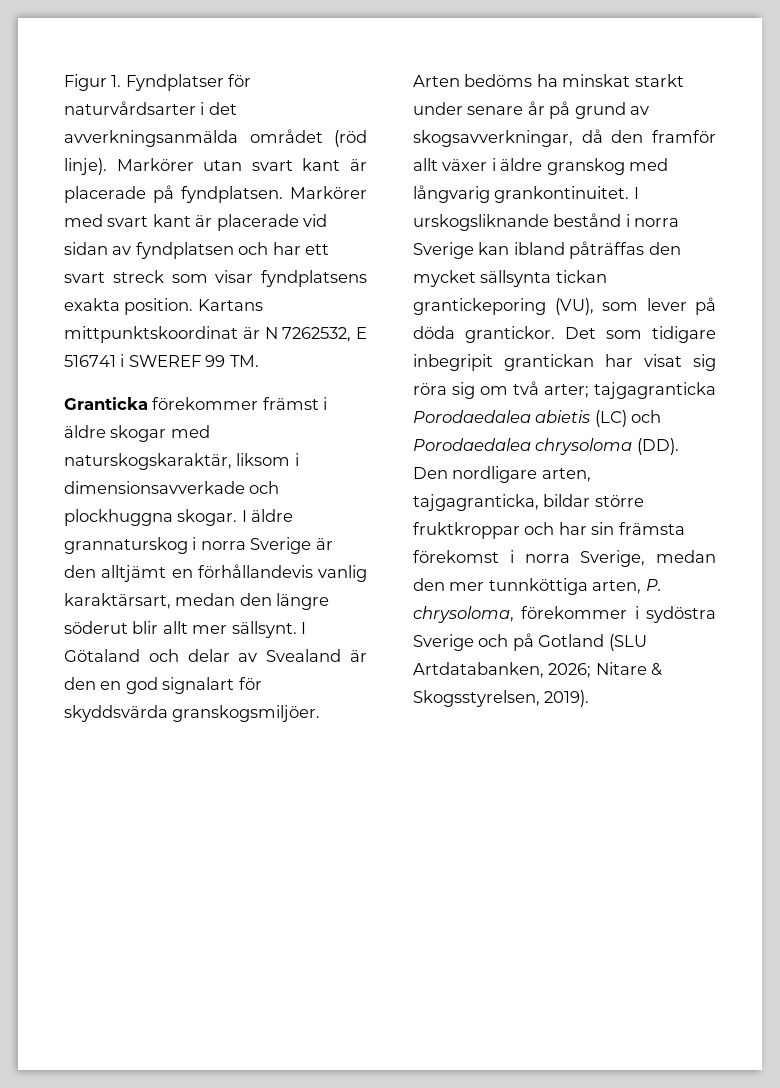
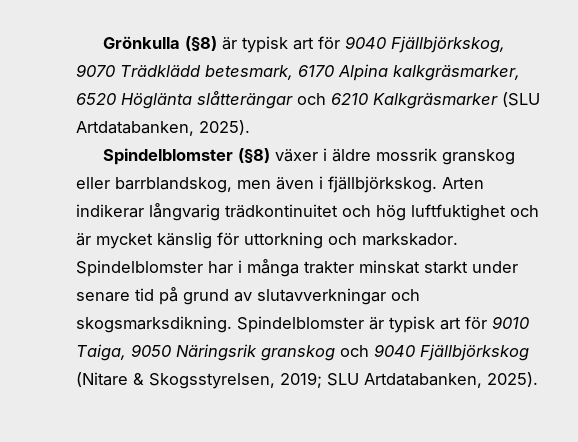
[64,74,252,91] [64,101,237,115] [64,129,367,147] [64,158,367,175] [64,185,367,203] [64,214,328,231] [64,242,330,259] [64,270,367,287] [64,298,263,315] [64,326,367,343] [64,354,259,367] [64,397,328,410] [64,425,210,442] [64,453,299,470] [64,481,280,494] [64,509,294,526] [64,537,333,554] [64,564,367,582] [64,593,330,610] [64,621,307,638] [64,649,368,662] [64,677,262,694] [64,705,321,722] [413,74,558,87] Figur 1. Fyndplatser för naturvårdsarter i det avverkningsanmälda området (röd linje). Markörer utan svart kant är placerade på fyndplatsen. Markörer med svart kant är placerade vid sidan av fyndplatsen och har ett svart streck som visar fyndplatsens exakta position. Kartans mittpunktskoordinat är N 7262532, E 516741 i SWEREF 99 TM. // Granticka förekommer främst i äldre skogar med naturskogskaraktär, liksom i dimensionsavverkade och plockhuggna skogar. I äldre grannaturskog i norra Sverige är den alltjämt en förhållandevis vanlig karaktärsart, medan den längre söderut blir allt mer sällsynt. I Götaland och delar av Svealand är den en god signalart för skyddsvärda granskogsmiljöer. Arten bedöms ha -> [102,36,505,53] [76,64,520,81] [76,91,540,109] [76,120,250,136] [102,148,515,165] [76,176,484,193] [76,203,539,221] [76,232,458,249] [76,259,354,277] Grönkulla (§8) är typisk art för 9040 Fjällbjörkskog, 9070 Trädklädd betesmark, 6170 Alpina kalkgräsmarker, 6520 Höglänta slåtterängar och 6210 Kalkgräsmarker (SLU Artdatabanken, 2025). // Spindelblomster (§8) växer i äldre mossrik granskog eller barrblandskog, men även i fjällbjörkskog. Arten indikerar långvarig trädkontinuitet och hög luftfuktighet och är mycket känslig för uttorkning och markskador. Spindelblomster har i många trakter
[527,101,545,115] år -> [135,288,154,301] tid
[413,129,716,147] [413,158,669,175] [413,185,639,203] [413,213,680,231] [413,241,681,259] [413,270,607,287] [413,297,716,315] [413,326,716,343] [413,354,716,371] [413,381,716,399] [413,410,662,427] [413,438,679,455] [413,466,591,483] [413,494,644,511] [413,522,685,539] [413,550,716,567] [413,578,662,595] [413,606,716,623] [413,633,647,651] [413,662,663,678] [413,690,590,707] skogsavverkningar, då den framför allt växer i äldre granskog med långvarig grankontinuitet. I urskogsliknande bestånd i norra Sverige kan ibland påträffas den mycket sällsynta tickan grantickeporing (VU), som lever på döda grantickor. Det som tidigare inbegripit grantickan har visat sig röra sig om två arter; tajgagranticka Porodaedalea abietis (LC) och Porodaedalea chrysoloma (DD). Den nordligare arten, tajgagranticka, bildar större fruktkroppar och har sin främsta förekomst i norra Sverige, medan den mer tunnköttiga arten, P. chrysoloma, förekommer i sydöstra Sverige och på Gotland (SLU Artdatabanken, 2026; Nitare & Skogsstyrelsen, 2019). -> [257,288,420,305] [76,316,530,333] [76,344,529,361] [76,372,538,389] slutavverkningar och skogsmarksdikning. Spindelblomster är typisk art för 9010 Taiga, 9050 Näringsrik granskog och 9040 Fjällbjörkskog (Nitare & Skogsstyrelsen, 2019; SLU Artdatabanken, 2025).

